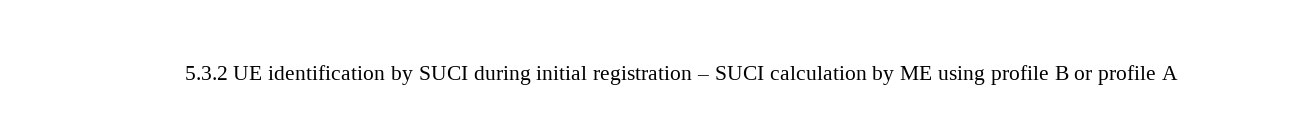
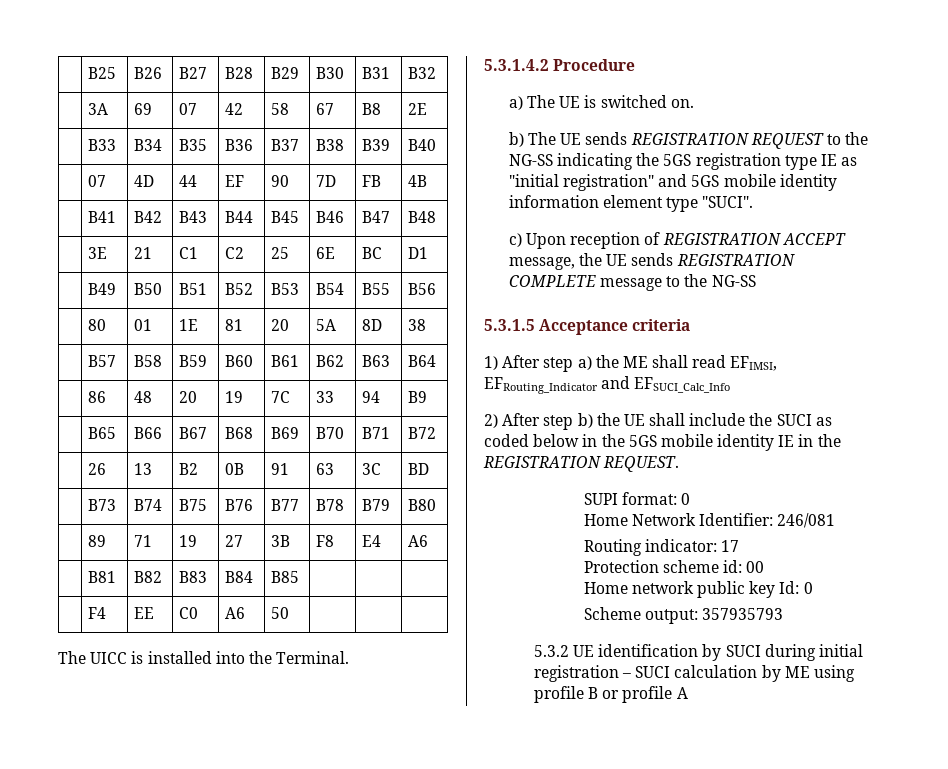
(184, 73) none -> [88,67,117,79] [134,67,163,79] [179,67,208,79] [225,67,254,79] [271,67,300,79] [316,67,345,79] [362,67,391,79] [408,67,437,79] [88,103,109,115] [134,103,153,115] [179,103,198,115] [225,103,244,115] [271,103,290,115] [316,103,335,115] [362,103,382,115] [408,103,428,115] [88,139,117,151] [134,139,163,151] [179,139,208,151] [225,139,254,151] [271,139,300,151] [316,139,345,151] [362,139,391,151] [408,139,437,151] [88,175,107,187] [134,175,155,187] [179,175,198,187] [225,175,245,187] [271,175,290,187] [316,175,337,187] [362,175,382,187] [408,175,428,187] [88,211,117,223] [134,211,163,223] [179,211,208,223] [225,211,254,223] [271,211,300,223] [316,211,345,223] [362,211,391,223] [408,211,437,223] [88,247,108,259] [134,247,153,259] [179,247,199,259] [225,247,245,259] [271,247,290,259] [316,247,336,259] [362,247,383,259] [408,247,429,259] [88,283,117,295] [134,283,163,295] [179,283,208,295] [225,283,254,295] [271,283,300,295] [316,283,345,295] [362,283,391,295] [408,283,437,295] [88,319,107,331] [134,319,153,331] [179,319,199,331] [225,319,244,331] [271,319,290,331] [316,319,337,331] [362,319,383,331] [408,319,427,331] [88,355,117,367] [134,355,163,367] [179,355,208,367] [225,355,254,367] [271,355,300,367] [316,355,345,367] [362,355,391,367] [408,355,437,367] [88,391,107,403] [134,391,153,403] [179,391,198,403] [225,391,244,403] [271,391,291,403] [316,391,335,403] [362,391,381,403] [408,391,428,403] [88,427,117,439] [134,427,163,439] [179,427,208,439] [225,427,254,439] [271,427,300,439] [316,427,345,439] [362,427,391,439] [408,427,437,439] [88,463,107,475] [134,463,153,475] [179,463,199,475] [225,463,245,475] [271,463,290,475] [316,463,335,475] [362,463,382,475] [408,463,430,475] [88,499,117,511] [134,499,163,511] [179,499,208,511] [225,499,254,511] [271,499,300,511] [316,499,345,511] [362,499,391,511] [408,499,437,511] [88,535,107,547] [134,535,153,547] [179,535,198,547] [225,535,244,547] [271,535,291,547] [316,535,335,547] [362,535,382,547] [408,535,429,547] [88,571,117,583] [134,571,163,583] [179,571,208,583] [225,571,254,583] [271,571,300,583] [88,607,107,619] [134,607,155,619] [179,607,199,619] [225,607,246,619] [271,607,290,619] [58,651,350,664] [484,59,636,71] [508,95,694,110] [508,132,869,149] [508,153,858,170] [508,174,837,191] [508,195,754,212] [508,232,846,249] [508,253,795,270] [508,274,756,291] [484,319,691,335] [484,355,778,372] [484,376,731,394] [484,413,832,430] [484,434,841,451] [483,456,680,472] [583,492,690,505] [583,513,836,528] [583,539,739,556] [583,560,765,573] [583,581,813,598] [583,607,783,624] | B25 | B26 | B27 | B28 | B29 | B30 | B31 | B32 // | 3A | 69 | 07 | 42 | 58 | 67 | B8 | 2E // | B33 | B34 | B35 | B36 | B37 | B38 | B39 | B40 // | 07 | 4D | 44 | EF | 90 | 7D | FB | 4B // | B41 | B42 | B43 | B44 | B45 | B46 | B47 | B48 // | 3E | 21 | C1 | C2 | 25 | 6E | BC | D1 // | B49 | B50 | B51 | B52 | B53 | B54 | B55 | B56 // | 80 | 01 | 1E | 81 | 20 | 5A | 8D | 38 // | B57 | B58 | B59 | B60 | B61 | B62 | B63 | B64 // | 86 | 48 | 20 | 19 | 7C | 33 | 94 | B9 // | B65 | B66 | B67 | B68 | B69 | B70 | B71 | B72 // | 26 | 13 | B2 | 0B | 91 | 63 | 3C | BD // | B73 | B74 | B75 | B76 | B77 | B78 | B79 | B80 // | 89 | 71 | 19 | 27 | 3B | F8 | E4 | A6 // | B81 | B82 | B83 | B84 | B85 | | | // | F4 | EE | C0 | A6 | 50 | | | // The UICC is installed into the Terminal. // 5.3.1.4.2 Procedure // a) The UE is switched on. // b) The UE sends REGISTRATION REQUEST to the NG-SS indicating the 5GS registration type IE as "initial registration" and 5GS mobile identity information element type "SUCI". // c) Upon reception of REGISTRATION ACCEPT message, the UE sends REGISTRATION COMPLETE message to the NG-SS // 5.3.1.5 Acceptance criteria // 1) After step a) the ME shall read EFIMSI, EFRouting_Indicator and EFSUCI_Calc_Info // 2) After step b) the UE shall include the SUCI as coded below in the 5GS mobile identity IE in the REGISTRATION REQUEST. // SUPI format: 0 // Home Network Identifier: 246/081 // Routing indicator: 17 // Protection scheme id: 00 // Home network public key Id: 0 // Scheme output: 357935793 //

